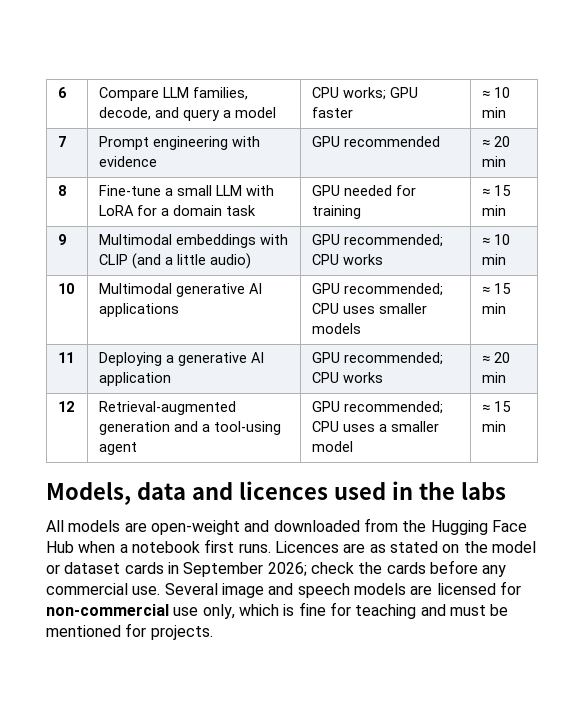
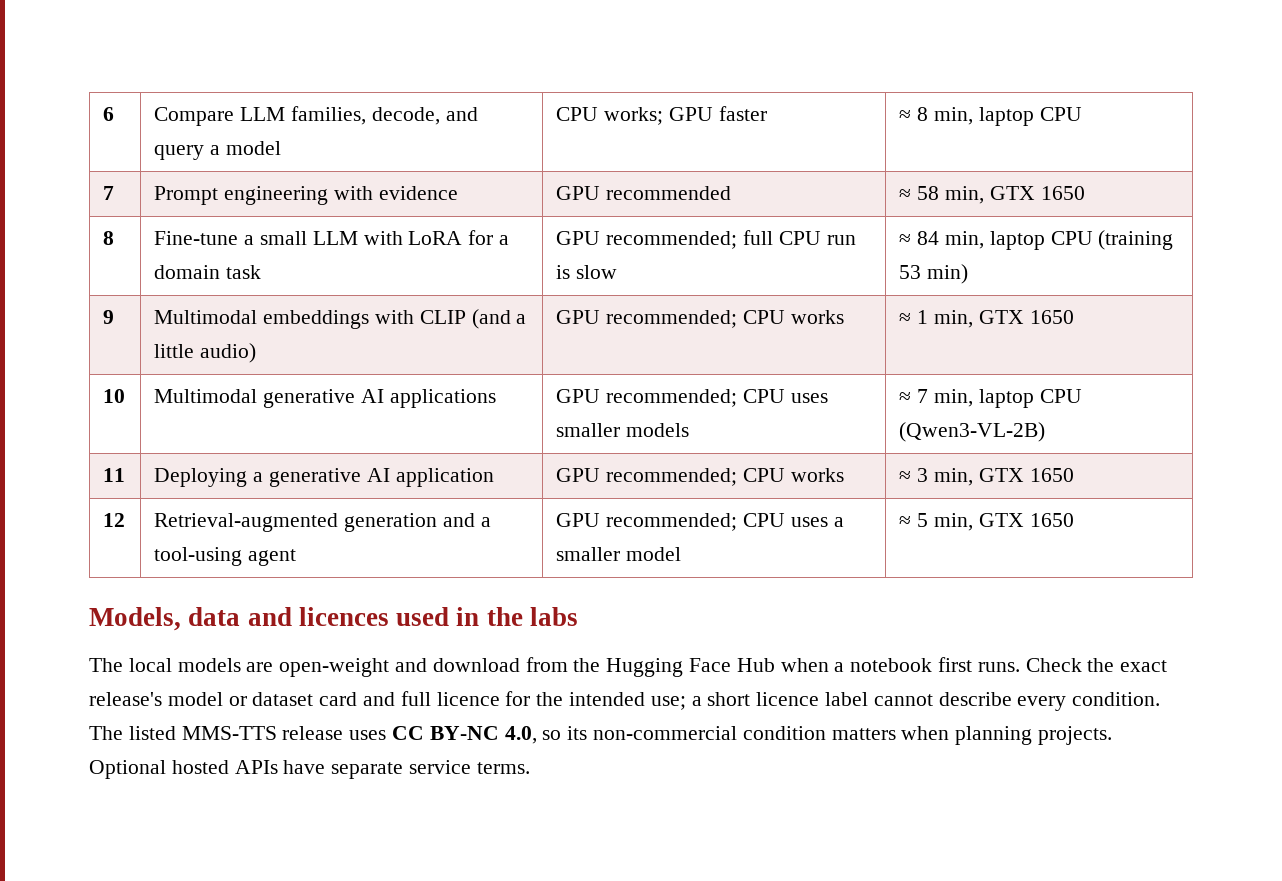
[494,87,511,98] [482,107,507,118] 10 min -> [917,107,1082,126] 8 min, laptop CPU
[494,136,511,147] [482,156,507,167] 20 min -> [917,186,1085,204] 58 min, GTX 1650
[344,185,417,196] [312,205,362,219] [482,185,512,196] [482,205,507,216] needed for training | ≈ 15 min -> [606,230,856,249] [556,265,618,279] [899,230,1174,250] [899,264,969,284] recommended; full CPU run is slow | ≈ 84 min, laptop CPU (training 53 min)
[494,234,511,245] [482,254,507,265] 10 min -> [917,310,1074,328] 1 min, GTX 1650
[494,283,512,294] [482,303,507,314] 15 min -> [917,389,1082,408] [899,422,1046,442] 7 min, laptop CPU (Qwen3-VL-2B)
[494,352,511,363] [482,372,507,383] 20 min -> [917,468,1074,486] 3 min, GTX 1650
[494,401,512,412] [482,421,507,432] 15 min -> [917,513,1074,531] 5 min, GTX 1650
[46,520,64,532] All -> [89,658,172,672] The local
[273,520,360,532] downloaded -> [432,658,520,672] download
[274,541,536,553] [46,560,507,577] [46,581,521,598] [46,602,509,619] [46,623,213,640] Licences are as stated on the model or dataset cards in September 2026; check the cards before any commercial use. Several image and speech models are licensed for non-commercial use only, which is fine for teaching and must be mentioned for projects. -> [1025,658,1168,672] [89,691,1161,711] [89,726,1113,745] [89,760,530,779] Check the exact release's model or dataset card and full licence for the intended use; a short licence label cannot describe every condition. The listed MMS-TTS release uses CC BY-NC 4.0, so its non-commercial condition matters when planning projects. Optional hosted APIs have separate service terms.

